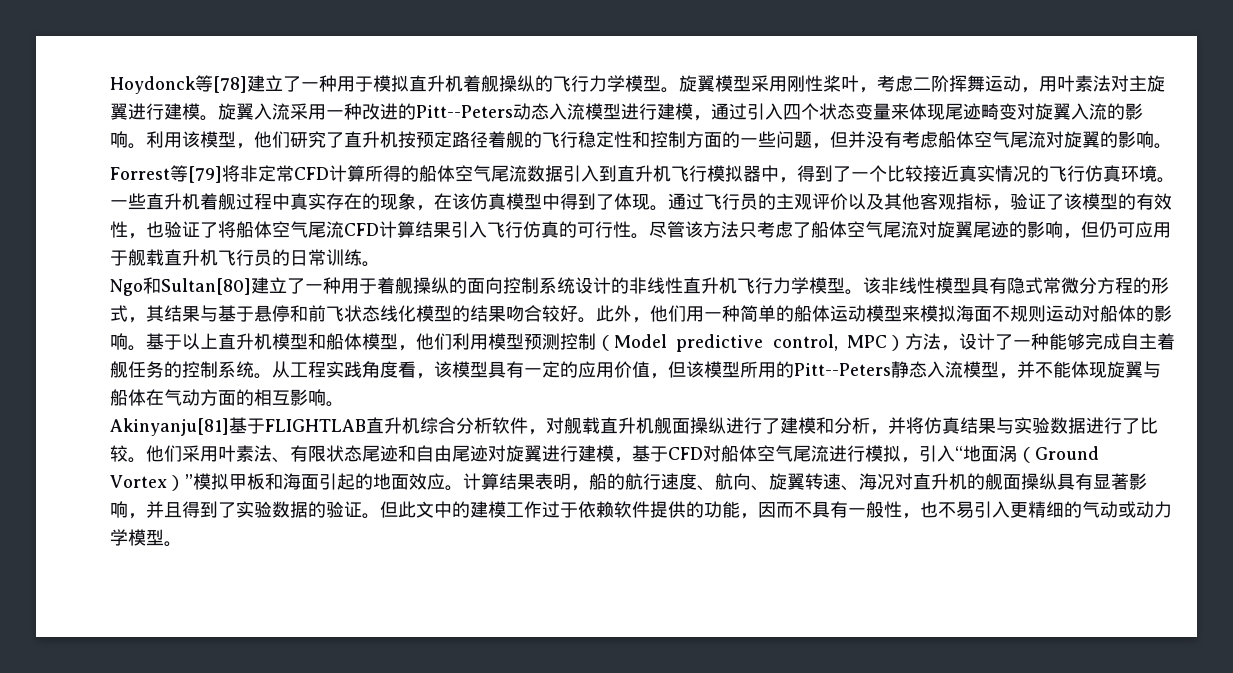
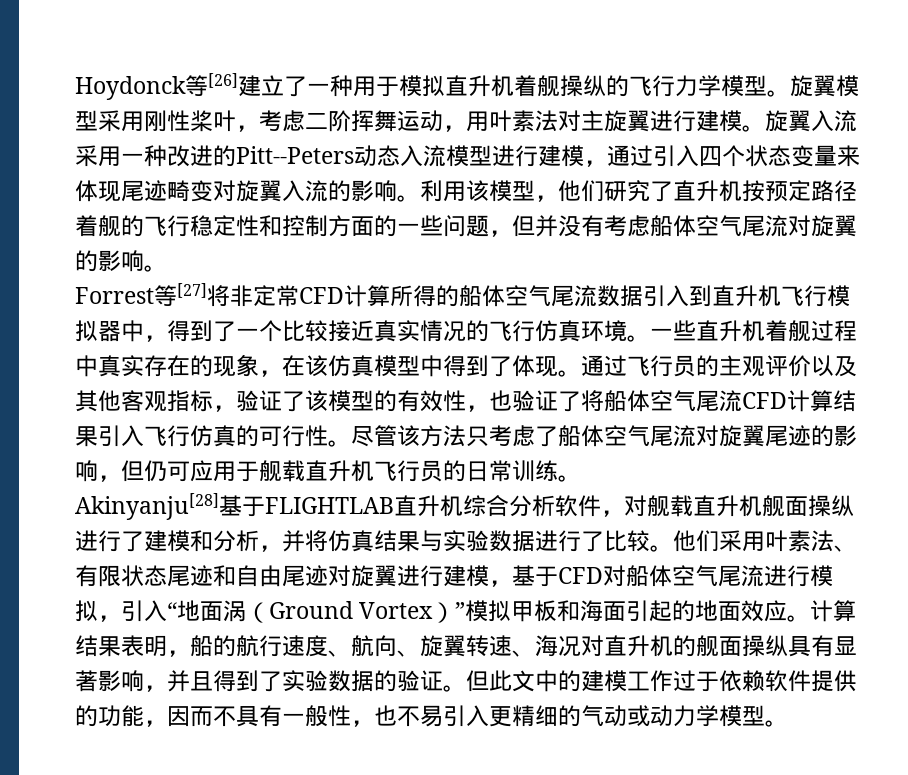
[213,76,247,93] [78] -> [208,73,238,88] [26]
[188,166,222,183] [79] -> [177,283,207,298] [27]
[110,277,1169,296] [110,305,1172,323] [110,333,1175,352] [110,361,1161,379] [110,389,344,407] [110,418,229,436] Ngo和Sultan[80]建立了一种用于着舰操纵的面向控制系统设计的非线性直升机飞行力学模型。该非线性模型具有隐式常微分方程的形式，其结果与基于悬停和前飞状态线化模型的结果吻合较好。此外，他们用一种简单的船体运动模型来模拟海面不规则运动对船体的影响。基于以上直升机模型和船体模型，他们利用模型预测控制（Model predictive control, MPC）方法，设计了一种能够完成自主着舰任务的控制系统。从工程实践角度看，该模型具有一定的应用价值，但该模型所用的Pitt--Peters静态入流模型，并不能体现旋翼与船体在气动方面的相互影响。 // Akinyanju[81] -> [75,493,219,520] Akinyanju[28]

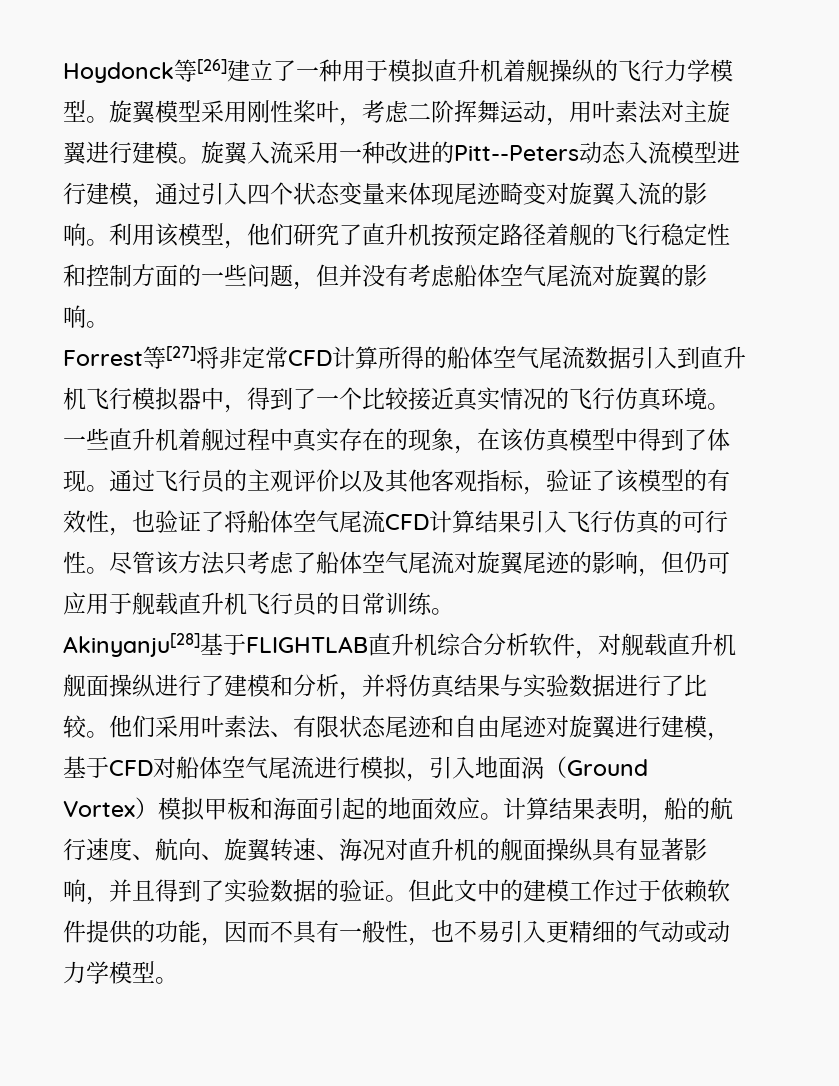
[167,602,177,619] “ -> (475, 767) none
[455,602,466,619] ” -> (158, 808) none

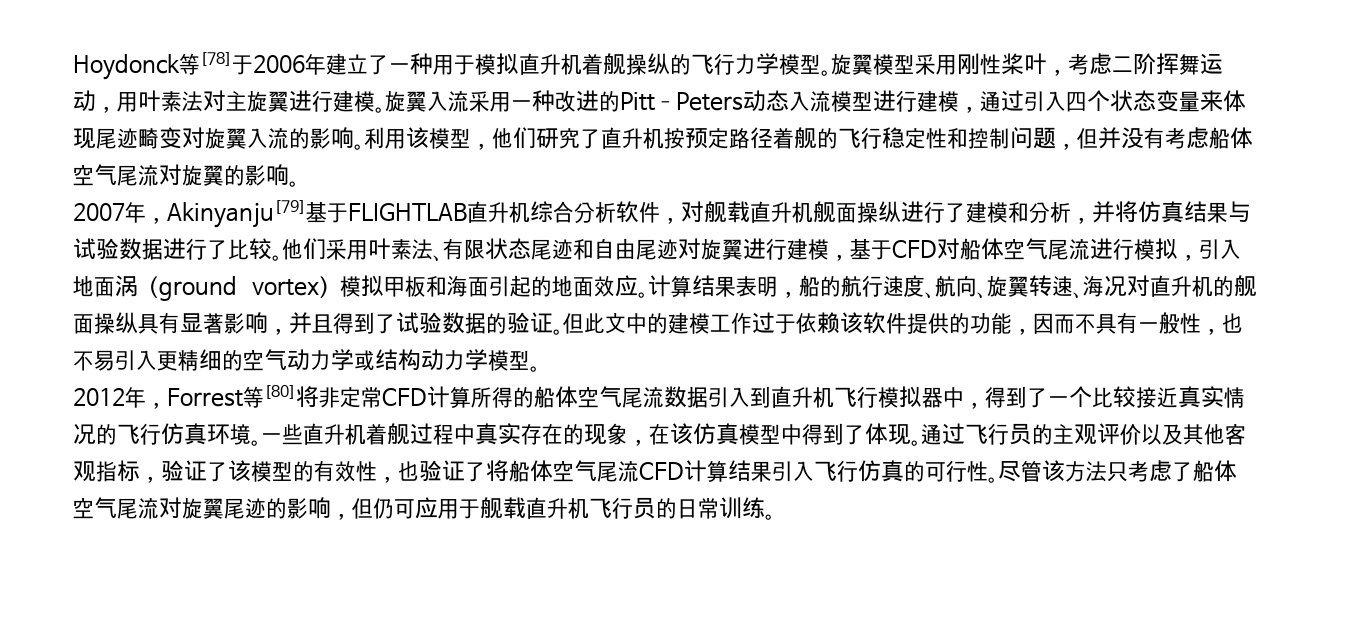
[197,59,227,74] [26] -> [200,52,326,75] [78]于2006年
[454,145,579,161] Pitt--Peters -> [620,92,743,111] Pitt–Peters
[132,264,247,287] 方面的一些 -> (1010, 138) none
[63,346,196,369] Forrest等[27] -> [73,200,1251,228] [73,238,1241,262] [73,275,1257,301] [73,312,1243,335] [73,349,540,372] [73,385,296,409] 2007年，Akinyanju[79]基于FLIGHTLAB直升机综合分析软件，对舰载直升机舰面操纵进行了建模和分析，并将仿真结果与试验数据进行了比较。他们采用叶素法、有限状态尾迹和自由尾迹对旋翼进行建模，基于CFD对船体空气尾流进行模拟，引入地面涡（ground vortex）模拟甲板和海面引起的地面效应。计算结果表明，船的航行速度、航向、旋翼转速、海况对直升机的舰面操纵具有显著影响，并且得到了试验数据的验证。但此文中的建模工作过于依赖该软件提供的功能，因而不具有一般性，也不易引入更精细的空气动力学或结构动力学模型。 // 2012年，Forrest等[80]
[63,633,736,659] [63,674,707,700] [63,715,730,741] [63,756,648,782] [63,797,733,823] [63,838,707,862] [63,879,730,905] [63,920,730,946] [63,961,178,984] // Akinyanju[28]基于FLIGHTLAB直升机综合分析软件，对舰载直升机舰面操纵进行了建模和分析，并将仿真结果与实验数据进行了比较。他们采用叶素法、有限状态尾迹和自由尾迹对旋翼进行建模，基于CFD对船体空气尾流进行模拟，引入地面涡（Ground Vortex）模拟甲板和海面引起的地面效应。计算结果表明，船的航行速度、航向、旋翼转速、海况对直升机的舰面操纵具有显著影响，并且得到了实验数据的验证。但此文中的建模工作过于依赖软件提供的功能，因而不具有一般性，也不易引入更精细的气动或动力学模型。 -> (775, 517) none

